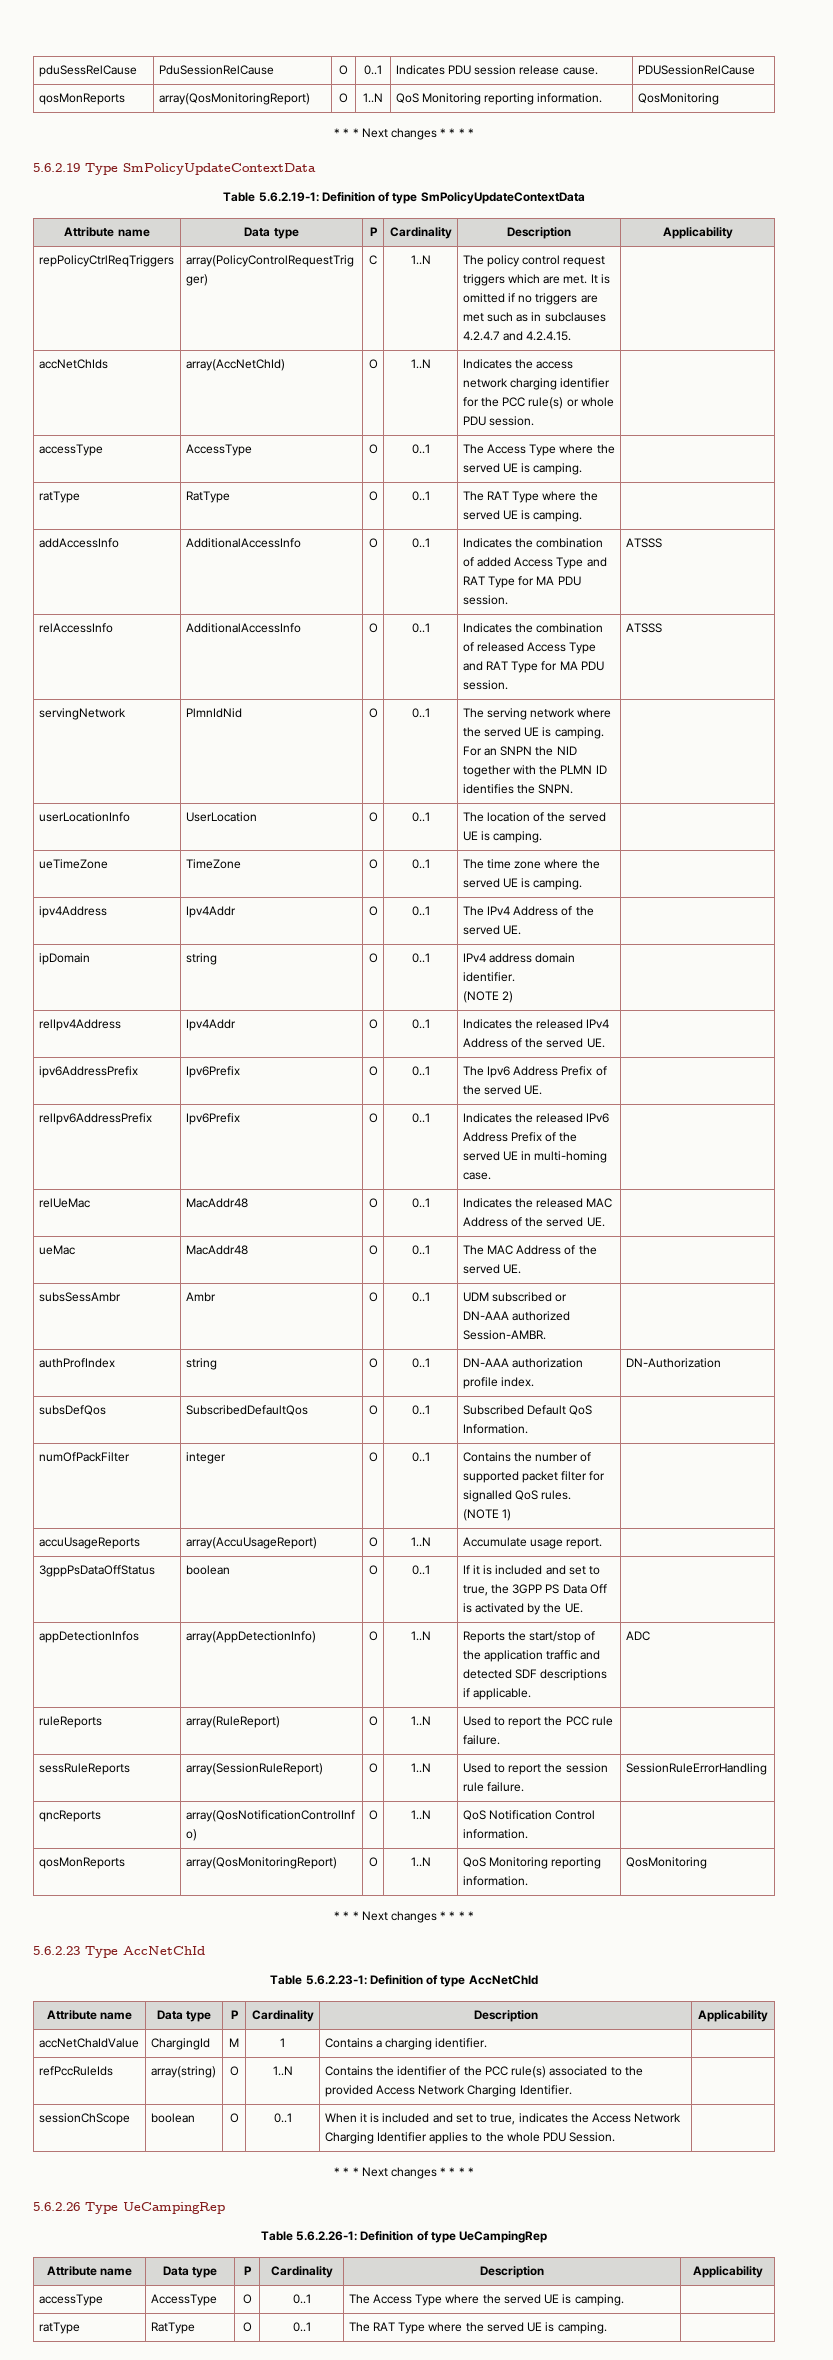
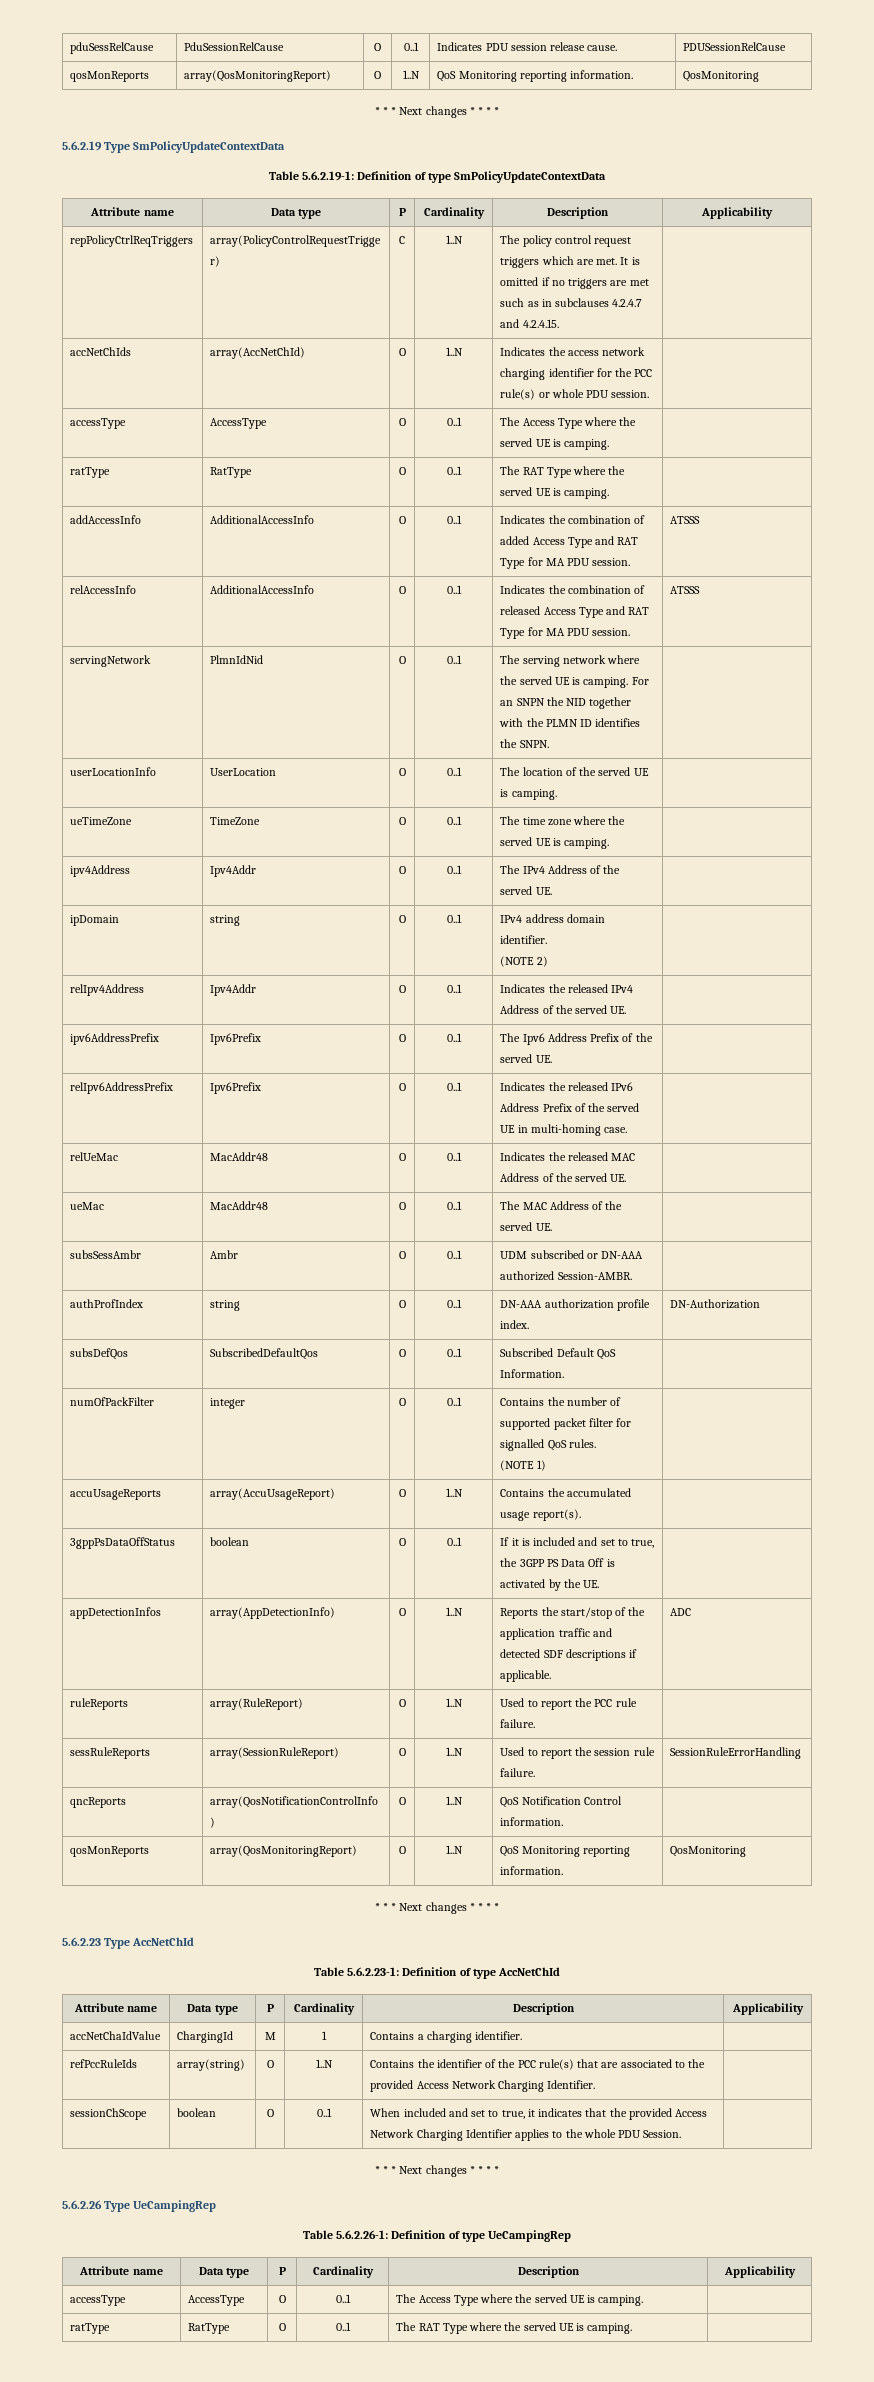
[462,1537,603,1549] Accumulate usage report. -> [500,1488,631,1497] [500,1509,581,1521] Contains the accumulated usage report(s).
(547, 2072) none -> [577,2059,619,2068] that are
[359,2113,589,2125] it is included and set to true, indicates the -> [403,2108,672,2120] included and set to true, it indicates that the provided

